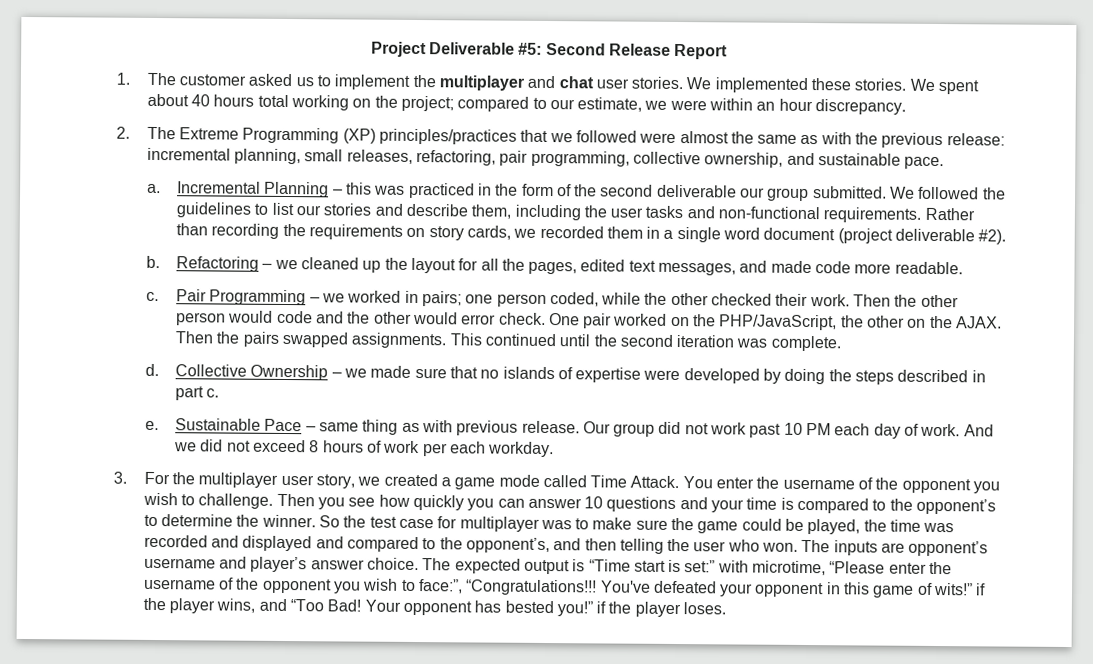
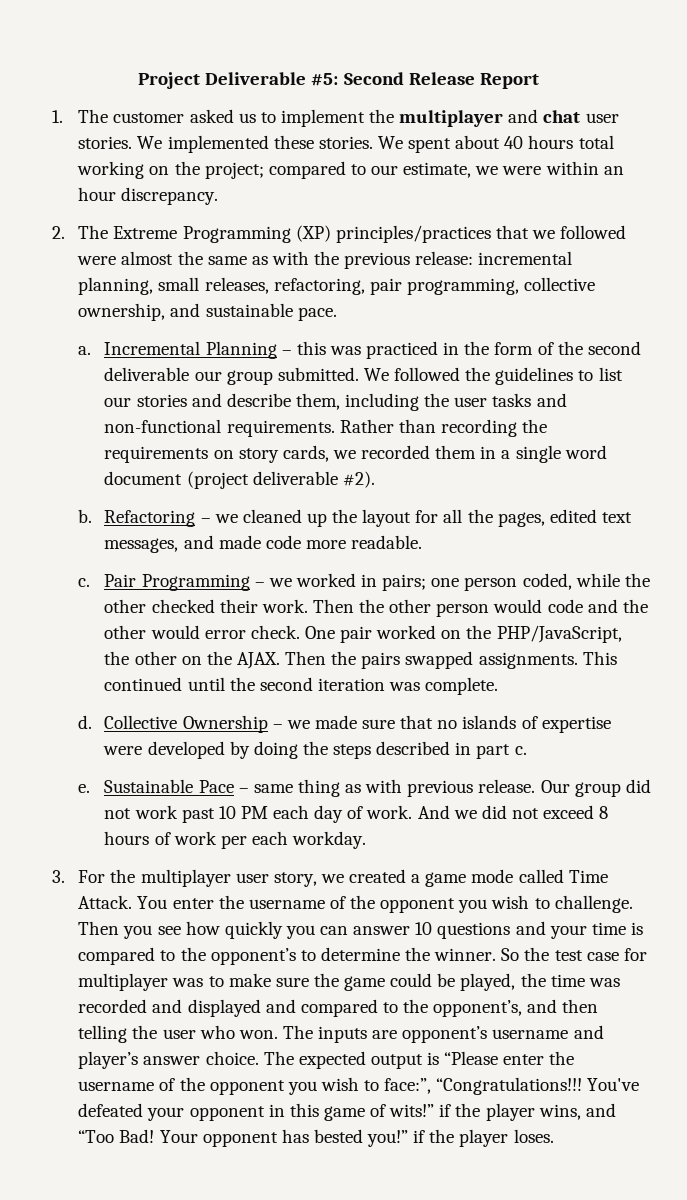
[588,559,827,576] “Time start is set:” with microtime, -> (440, 1058) none

